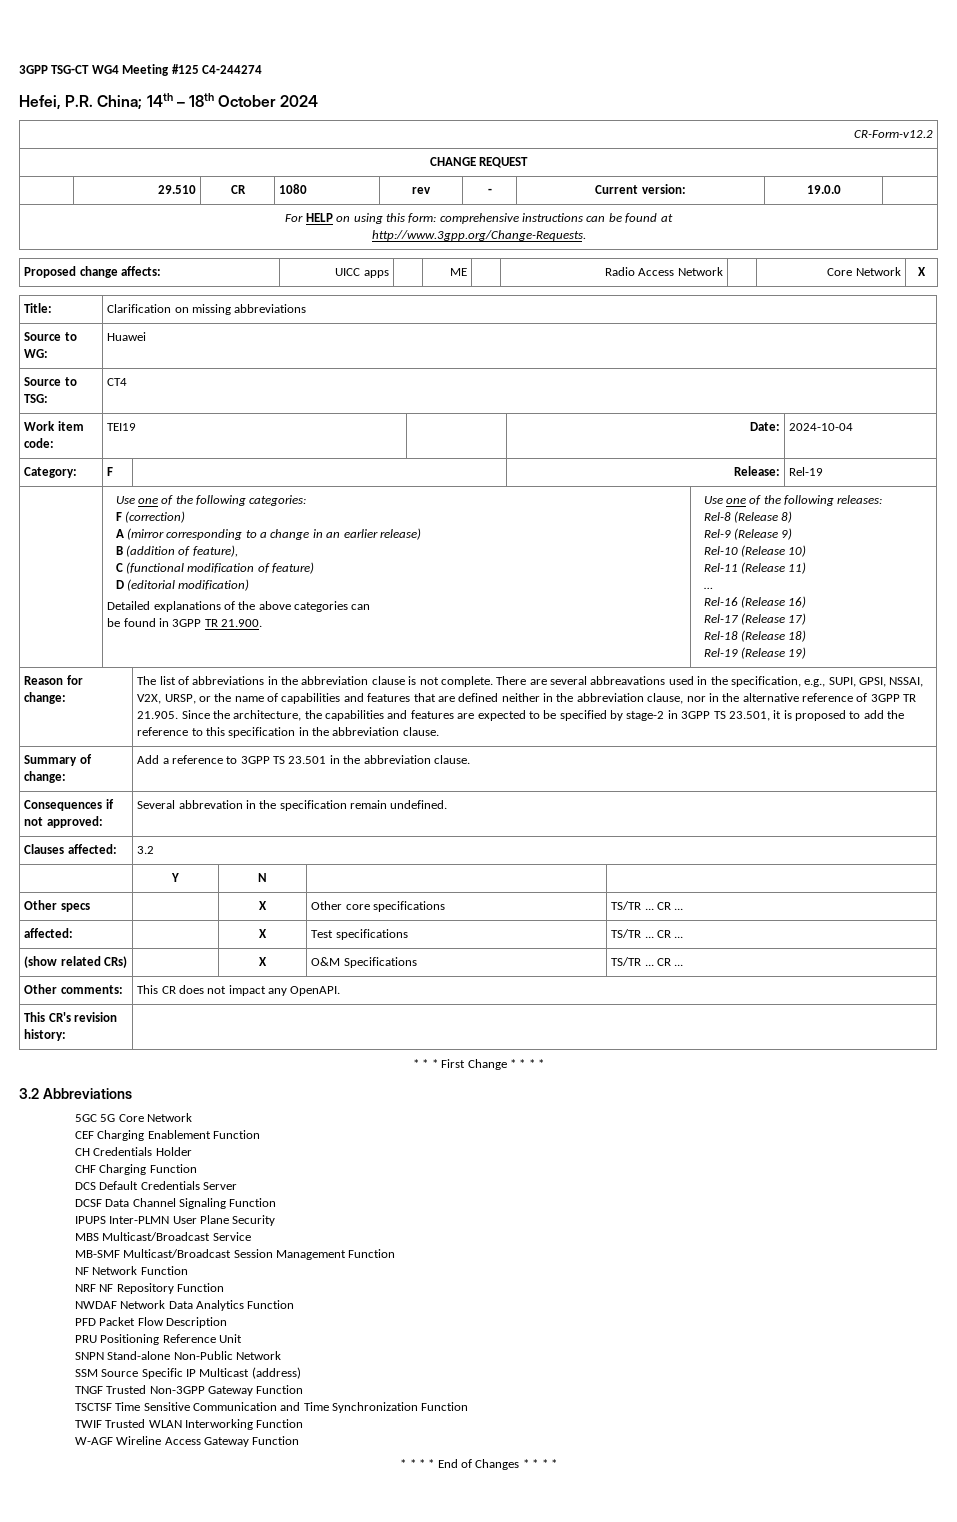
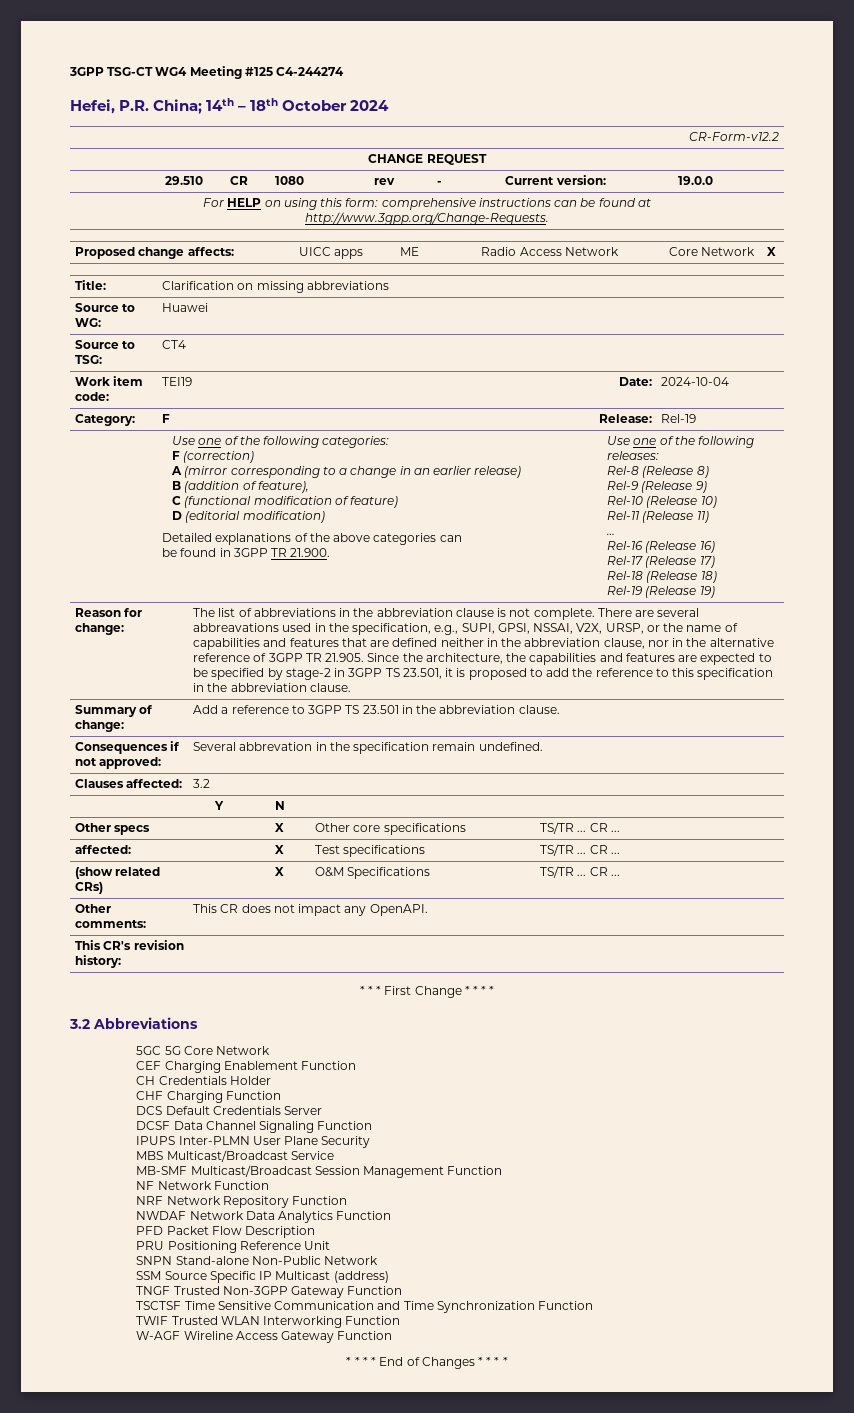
[99,1284,114,1292] NF -> [166,1196,221,1205] Network

